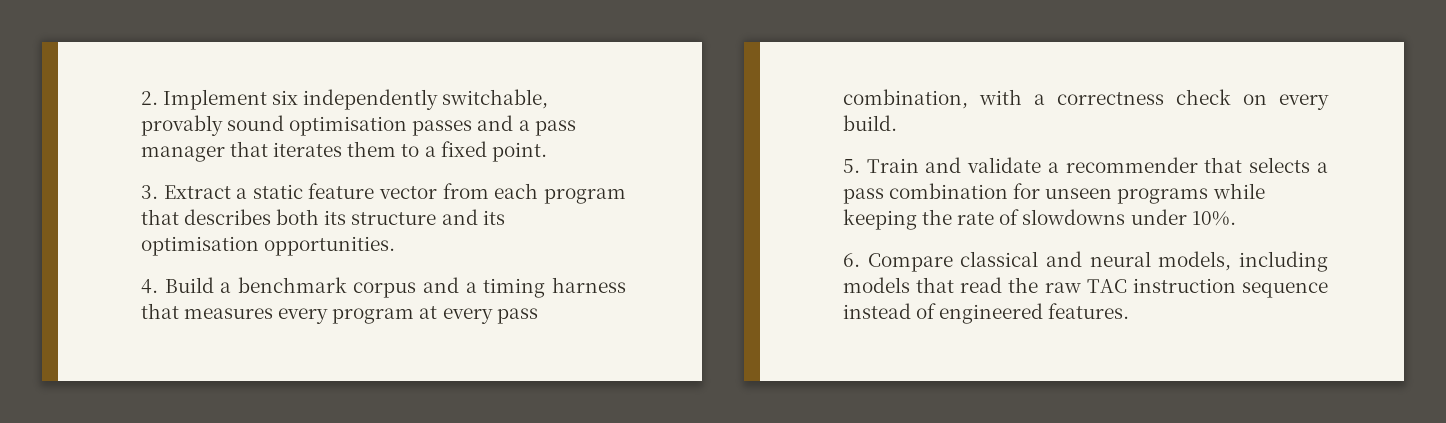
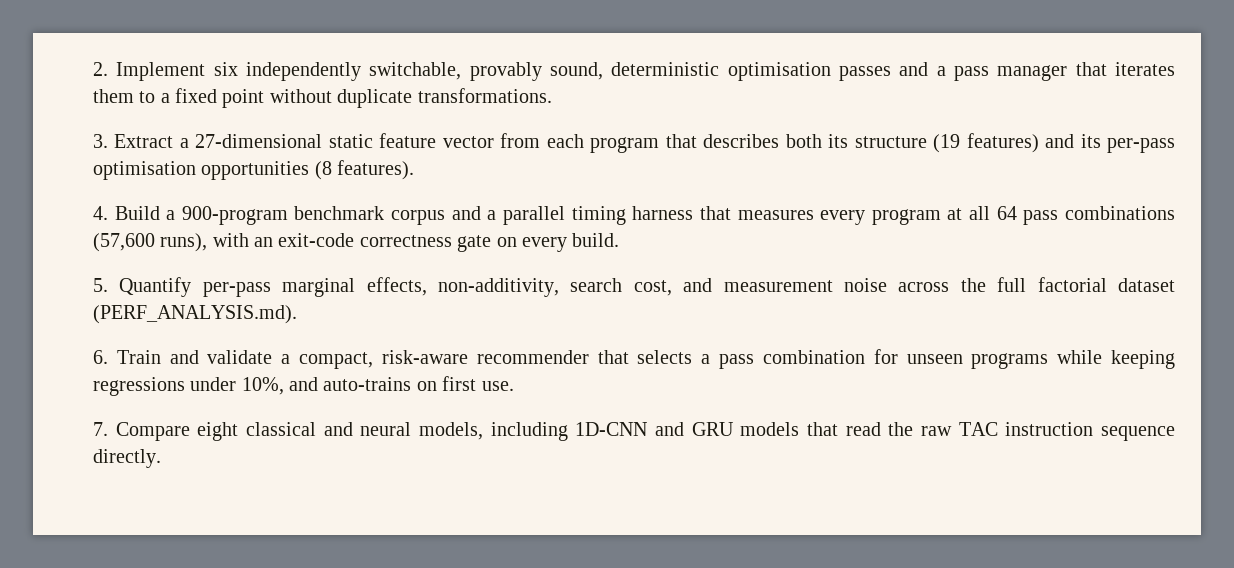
[227,115,285,131] sound -> [549,62,720,80] sound, deterministic
[491,142,547,162] point. -> [222,88,552,108] point without duplicate transformations.
(248, 193) none -> [195,134,323,148] 27-dimensional
[441,209,505,225] [140,236,396,256] and its optimisation opportunities. -> [933,133,1175,153] [92,160,415,180] (19 features) and its per-pass optimisation opportunities (8 features).
(232, 287) none -> [181,206,288,225] 900-program
(477, 287) none -> [502,206,565,225] parallel
[442,308,538,324] [842,89,1329,110] [842,115,897,131] [842,159,860,173] every pass combination, with a correctness check on every build. // 5. -> [969,206,1175,225] [92,233,620,252] [92,277,1176,297] [92,305,297,324] [92,350,108,364] all 64 pass combinations (57,600 runs), with an exit-code correctness gate on every build. // 5. Quantify per-pass marginal effects, non-additivity, search cost, and measurement noise across the full factorial dataset (PERF_ANALYSIS.md). // 6.
(1059, 167) none -> [299,350,468,369] compact, risk-aware
[922,209,1236,226] [842,253,953,272] the rate of slowdowns under 10%. // 6. Compare -> [92,376,514,396] [92,422,239,441] regressions under 10%, and auto-trains on first use. // 7. Compare eight
(1328, 261) none -> [575,422,734,436] 1D-CNN and GRU
[842,303,1130,324] instead of engineered features. -> [92,449,161,468] directly.

